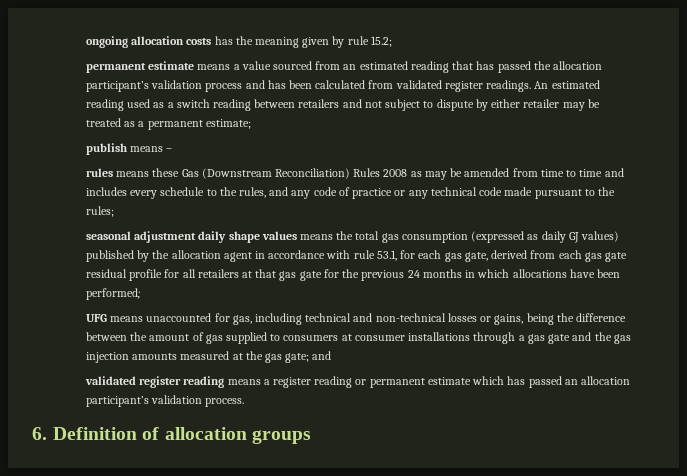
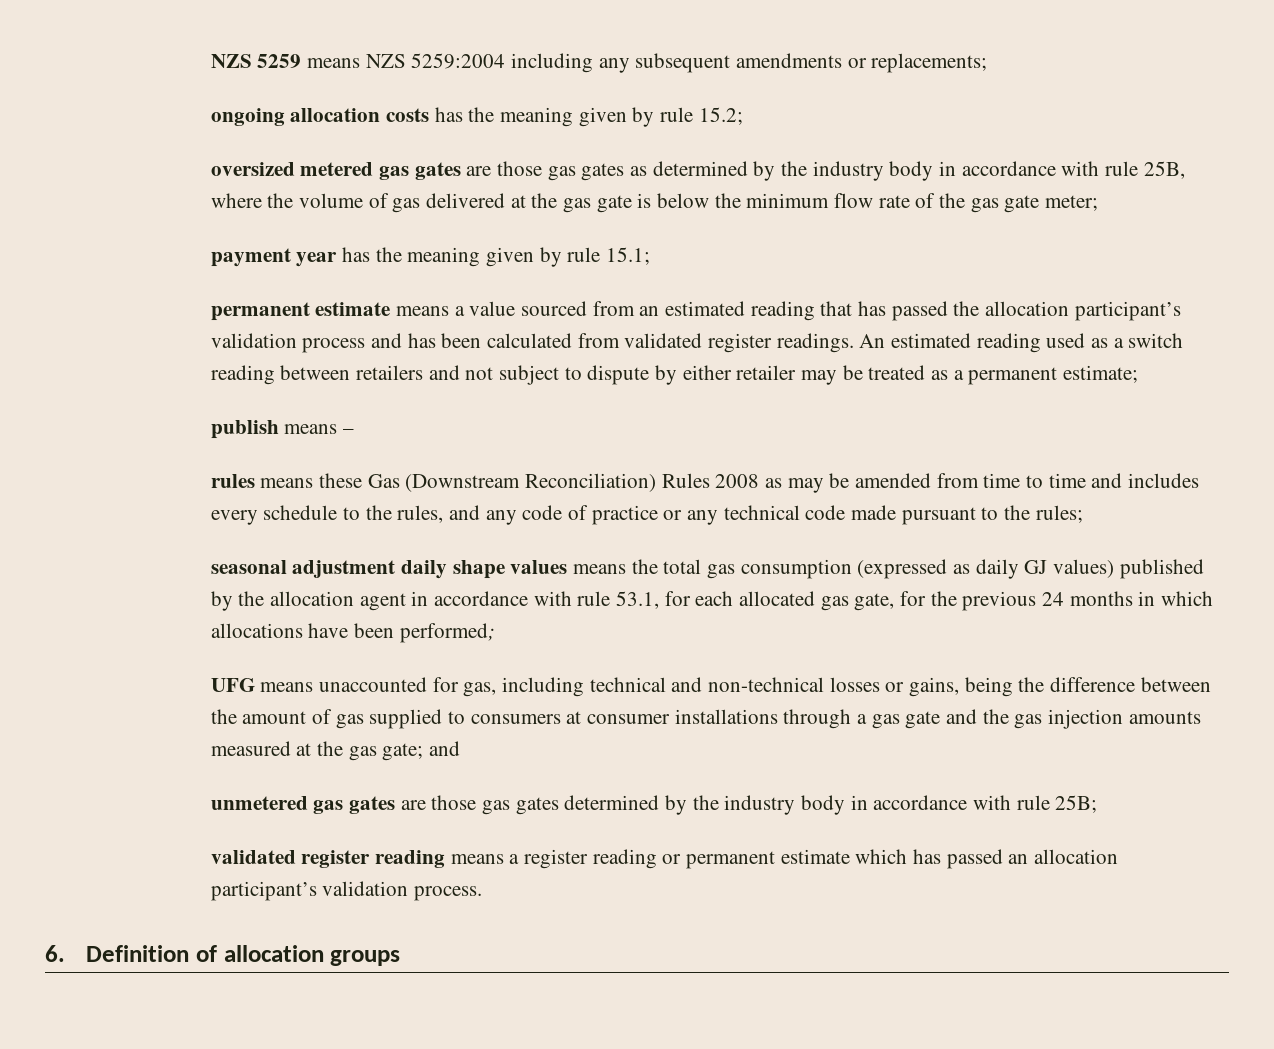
(85, 42) none -> [210,53,988,73] NZS 5259 means NZS 5259:2004 including any subsequent amendments or replacements; //
(392, 41) none -> [210,161,1185,181] [210,193,1098,213] [210,247,650,267] // oversized metered gas gates are those gas gates as determined by the industry body in accordance with rule 25B, where the volume of gas delivered at the gas gate is below the minimum flow rate of the gas gate meter; // payment year has the meaning given by rule 15.1;
(442, 254) none -> [738,591,815,606] allocated
[491,250,628,262] [85,269,322,281] derived from each gas gate residual profile for all retailers at that gas gate -> (895, 602) none
(332, 355) none -> [210,795,1098,815] // unmetered gas gates are those gas gates determined by the industry body in accordance with rule 25B;

